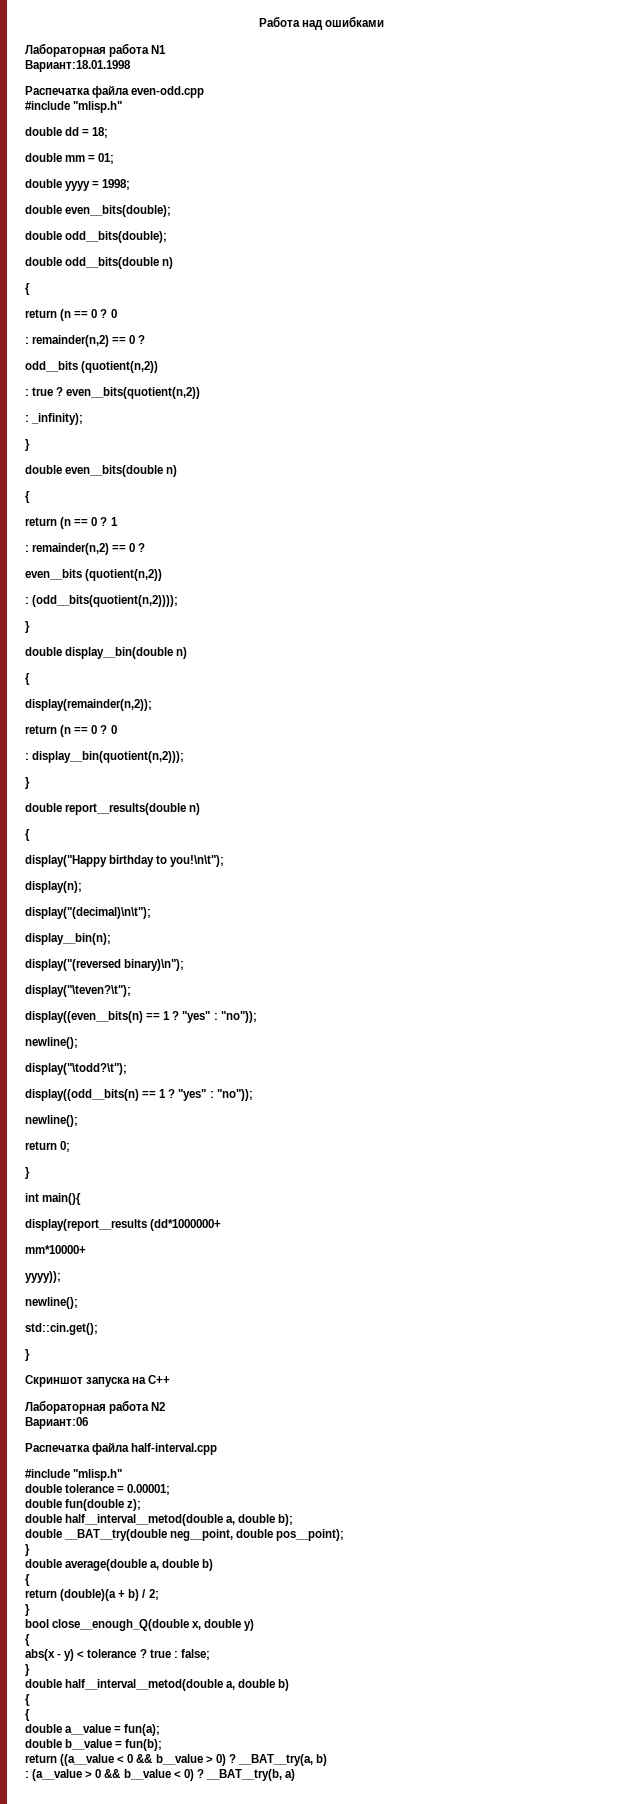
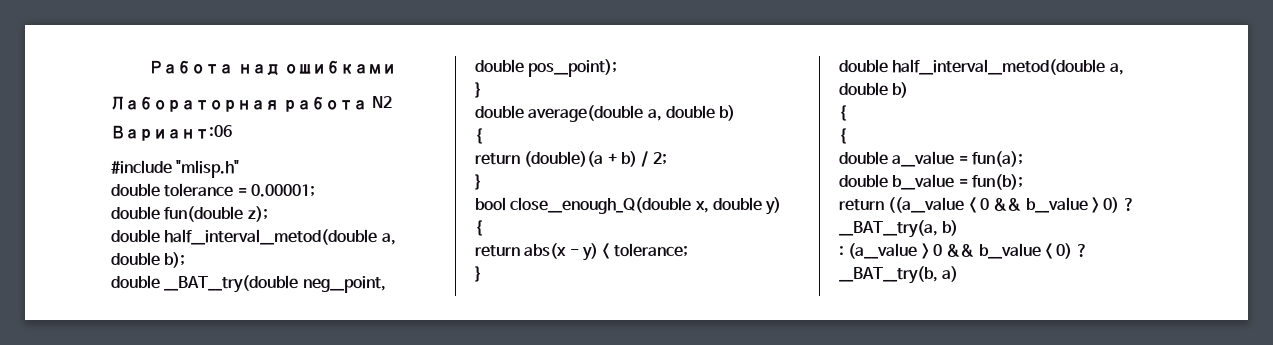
[25,43,167,57] [25,60,131,72] [25,85,205,98] [25,101,123,113] [25,127,109,138] [25,153,115,164] [25,179,131,191] [25,205,172,217] [25,231,168,243] [25,257,174,269] [25,283,30,295] [25,309,117,321] [25,335,146,347] [25,361,159,373] [25,387,201,399] [25,413,84,425] [25,439,30,451] [25,465,178,477] [25,491,30,503] [25,517,118,529] [25,543,146,555] [25,569,163,581] [25,595,179,607] [25,621,30,633] [25,647,188,659] [25,673,30,685] [25,699,152,711] [25,725,117,737] [25,751,185,763] [25,777,30,789] [25,803,201,815] [25,829,30,841] [25,855,225,867] [25,881,82,893] [25,907,151,919] [25,933,111,945] [25,959,185,971] [25,985,131,997] [25,1011,257,1023] [25,1037,78,1049] [25,1063,127,1075] [25,1089,253,1101] [25,1115,78,1127] [25,1141,71,1152] [25,1167,30,1179] [25,1193,82,1205] [25,1219,222,1231] [25,1245,86,1254] [25,1271,61,1283] [25,1297,78,1309] [25,1323,98,1335] [25,1349,30,1361] [25,1375,171,1387] // Лабораторная работа N1 // Вариант:18.01.1998 // Распечатка файла even-odd.cpp // #include "mlisp.h" // double dd = 18; // double mm = 01; // double yyyy = 1998; // double even__bits(double); // double odd__bits(double); // double odd__bits(double n) // { // return (n == 0 ? 0 // : remainder(n,2) == 0 ? // odd__bits (quotient(n,2)) // : true ? even__bits(quotient(n,2)) // : _infinity); // } // double even__bits(double n) // { // return (n == 0 ? 1 // : remainder(n,2) == 0 ? // even__bits (quotient(n,2)) // : (odd__bits(quotient(n,2)))); // } // double display__bin(double n) // { // display(remainder(n,2)); // return (n == 0 ? 0 // : display__bin(quotient(n,2))); // } // double report__results(double n) // { // display("Happy birthday to you!\n\t"); // display(n); // display("(decimal)\n\t"); // display__bin(n); // display("(reversed binary)\n"); // display("\teven?\t"); // display((even__bits(n) == 1 ? "yes" : "no")); // newline(); // display("\todd?\t"); // display((odd__bits(n) == 1 ? "yes" : "no")); // newline(); // return 0; // } // int main(){ // display(report__results (dd*1000000+ // mm*10000+ // yyyy)); // newline(); // std::cin.get(); // } // Скриншот запуска на С++ -> (396, 67) none
[25,1442,218,1455] // Распечатка файла half-interval.cpp -> (232, 133) none
(30, 1640) none -> [475,245,520,257] return
[87,1649,210,1660] tolerance ? true : false; -> [613,243,688,257] tolerance;

